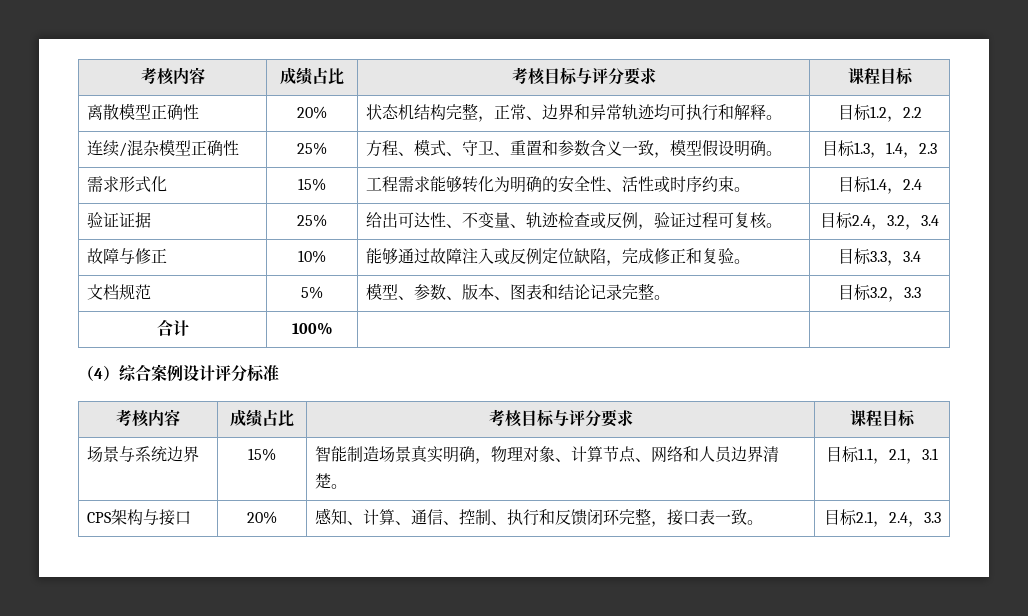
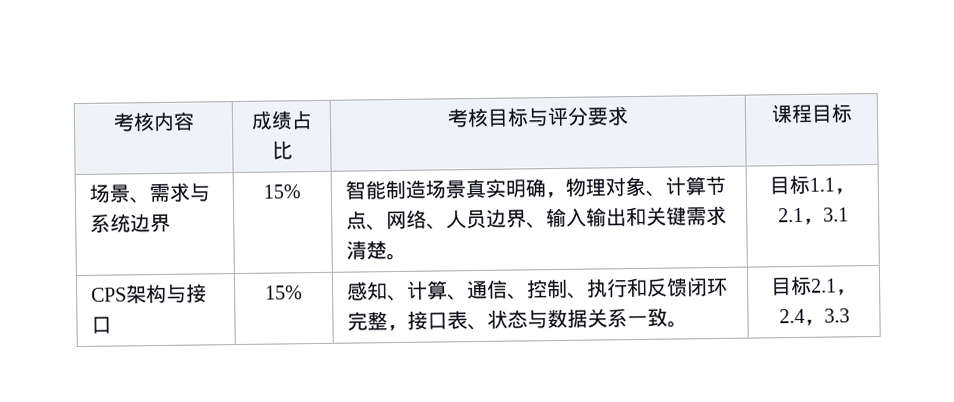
[87,103,200,120] [297,106,327,119] [366,103,783,122] [837,104,922,122] [87,139,240,157] [297,142,327,155] [366,139,783,158] [822,140,937,158] [87,176,168,192] [298,178,326,191] [366,176,751,193] [837,176,922,194] [87,212,152,228] [297,214,327,227] [366,212,783,230] [820,212,939,230] [87,248,168,264] [298,250,326,263] [366,248,751,266] [838,248,921,266] [87,284,152,300] [301,286,323,299] [366,283,671,300] [838,284,921,302] [156,319,189,336] [291,322,333,335] [78,364,279,382] [116,409,180,427] [230,409,294,427] [488,409,633,427] [850,409,916,426] [87,446,120,462] // 离散模型正确性 | 20% | 状态机结构完整，正常、边界和异常轨迹均可执行和解释。 | 目标1.2，2.2 // 连续/混杂模型正确性 | 25% | 方程、模式、守卫、重置和参数含义一致，模型假设明确。 | 目标1.3，1.4，2.3 // 需求形式化 | 15% | 工程需求能够转化为明确的安全性、活性或时序约束。 | 目标1.4，2.4 // 验证证据 | 25% | 给出可达性、不变量、轨迹检查或反例，验证过程可复核。 | 目标2.4，3.2，3.4 // 故障与修正 | 10% | 能够通过故障注入或反例定位缺陷，完成修正和复验。 | 目标3.3，3.4 // 文档规范 | 5% | 模型、参数、版本、图表和结论记录完整。 | 目标3.2，3.3 // 合计 | 100% | | // （4）综合案例设计评分标准 // 考核内容 | 成绩占比 | 考核目标与评分要求 | 课程目标 // 场景 -> [89,182,191,204] // 场景、需求
[683,446,700,462] 和 -> [426,223,448,230] 、
(764, 454) none -> [526,205,728,229] 、输入输出和关键需求
[247,511,277,524] 20% -> [265,285,303,300] 15%
(716, 517) none -> [467,308,629,331] 、状态与数据关系

